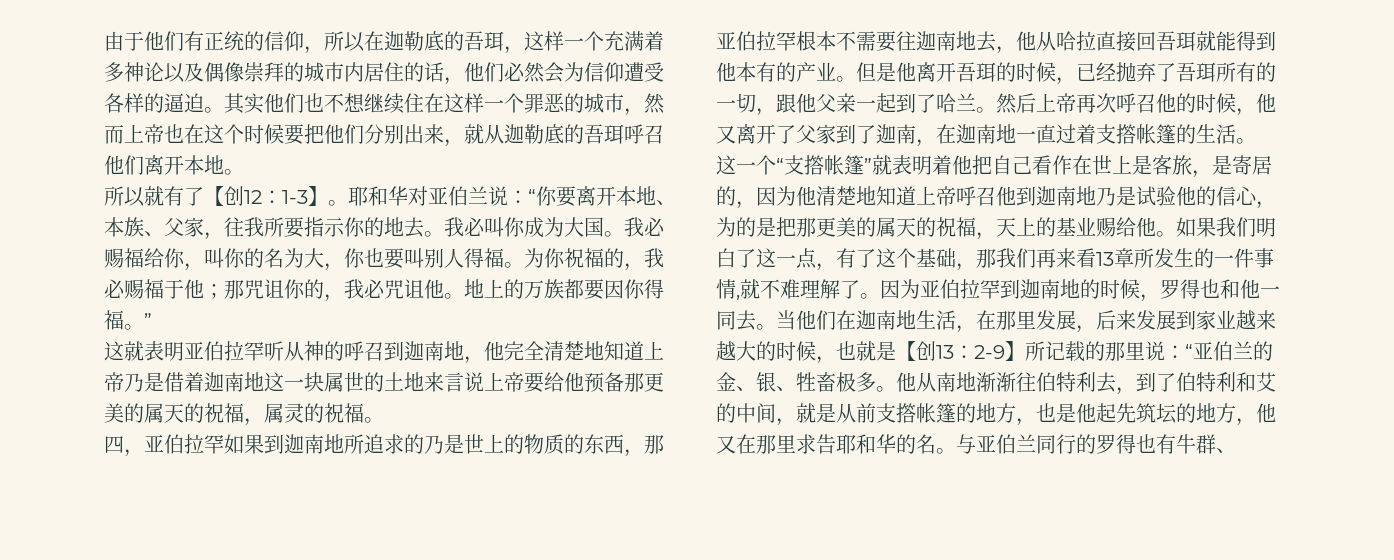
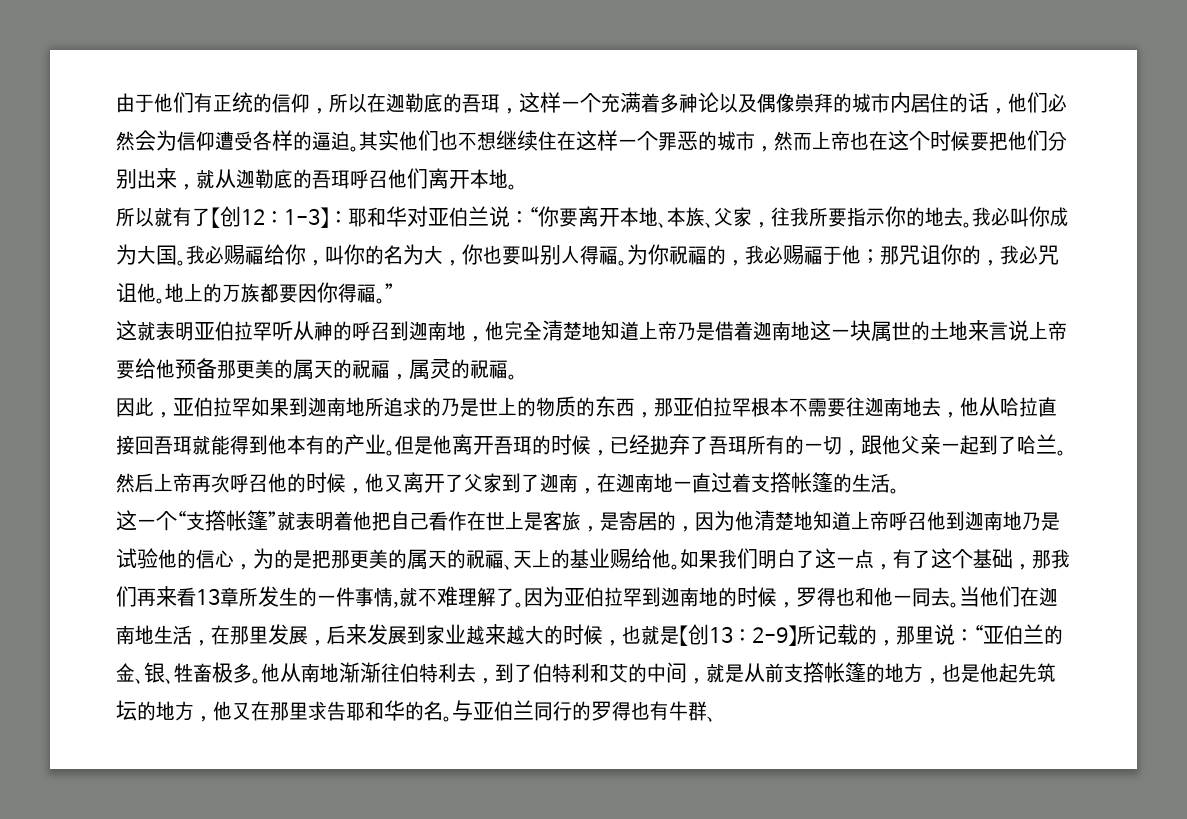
[328,200,348,206] 。 -> [329,211,348,224] ：
[104,436,124,453] 四 -> [116,397,154,417] 因此
[976,232,996,240] ， -> [504,564,513,570] 、
(1105, 351) none -> [877,640,896,646] ，

